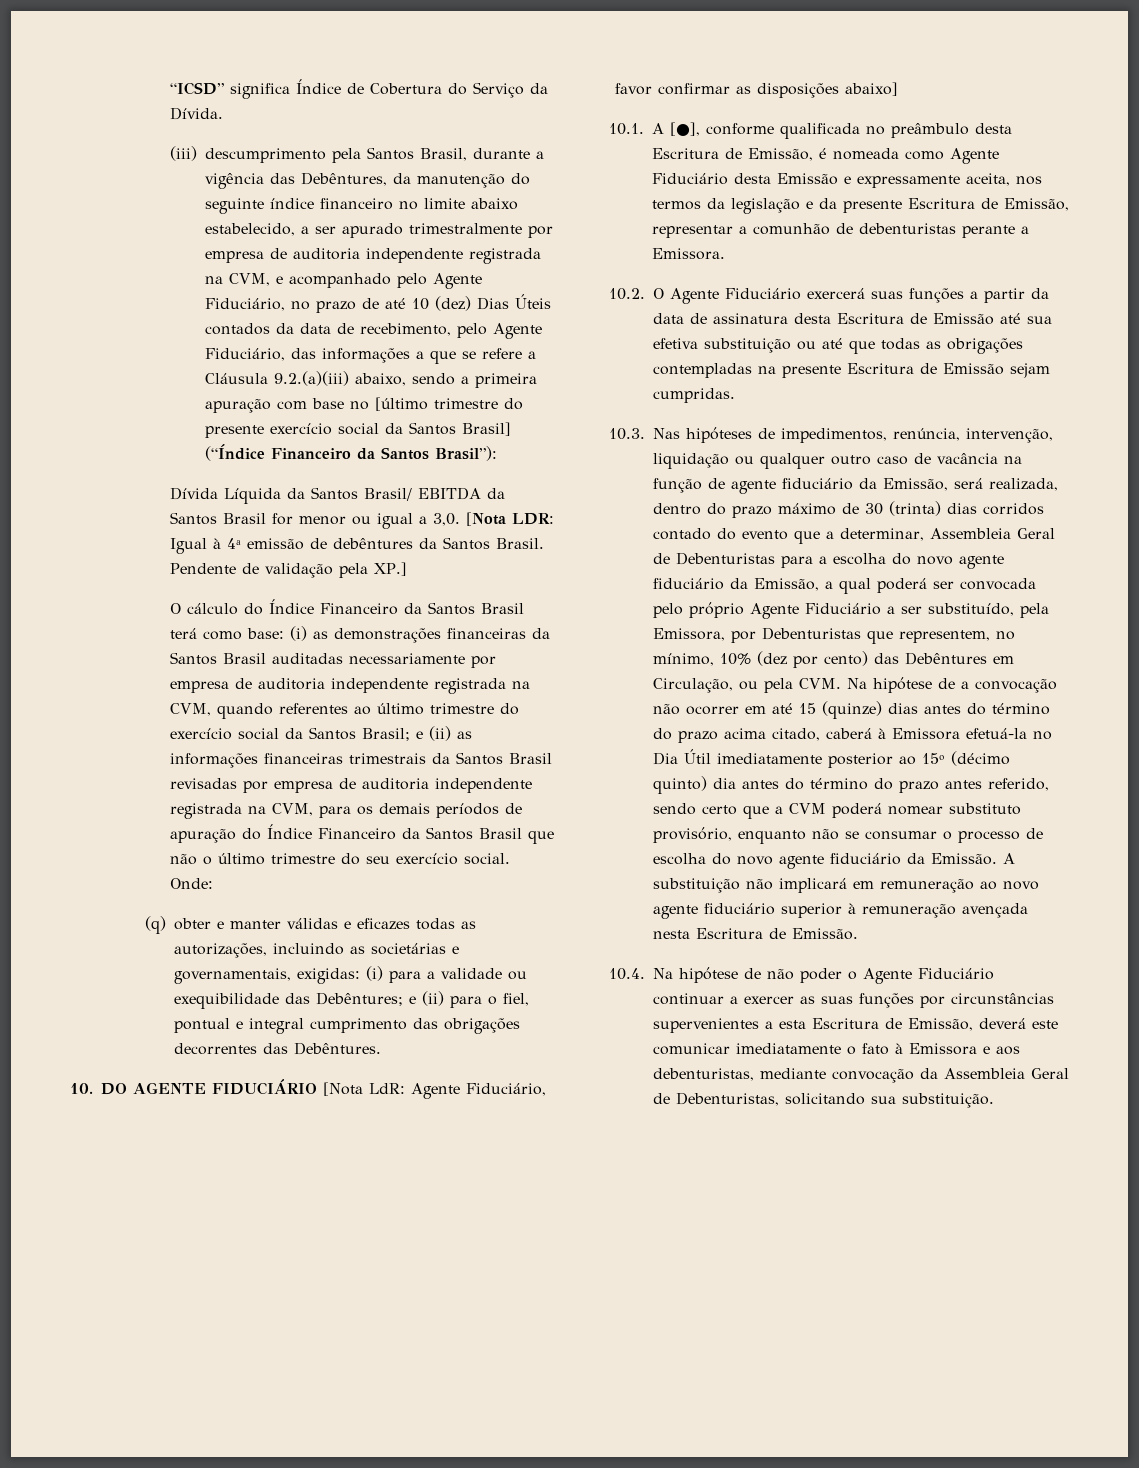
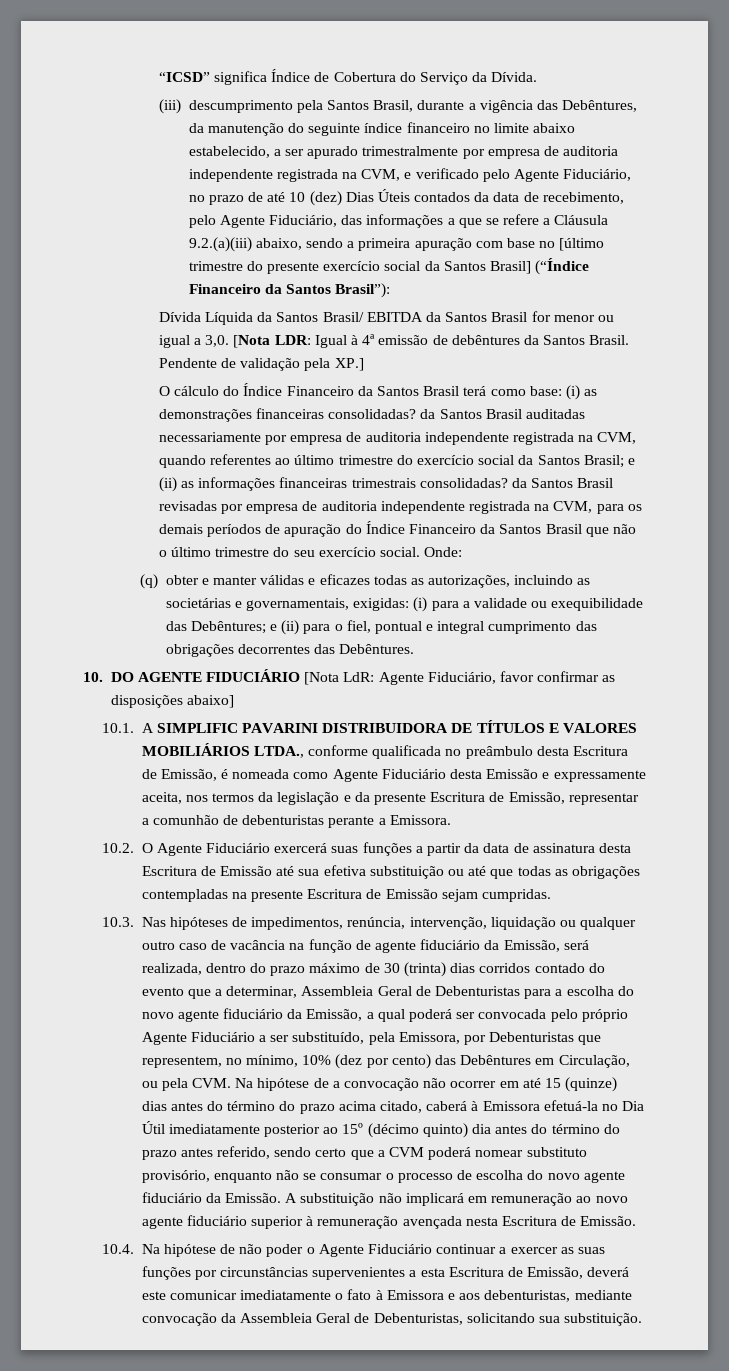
[288,273,391,288] acompanhado -> [415,168,479,179] verificado
(526, 633) none -> [328,409,417,419] consolidadas?
(426, 758) none -> [419,478,508,488] consolidadas?
[669,122,700,136] [●], -> [156,720,638,733] [141,743,304,758] SIMPLIFIC PAVARINI DISTRIBUIDORA DE TÍTULOS E VALORES MOBILIÁRIOS LTDA.,

